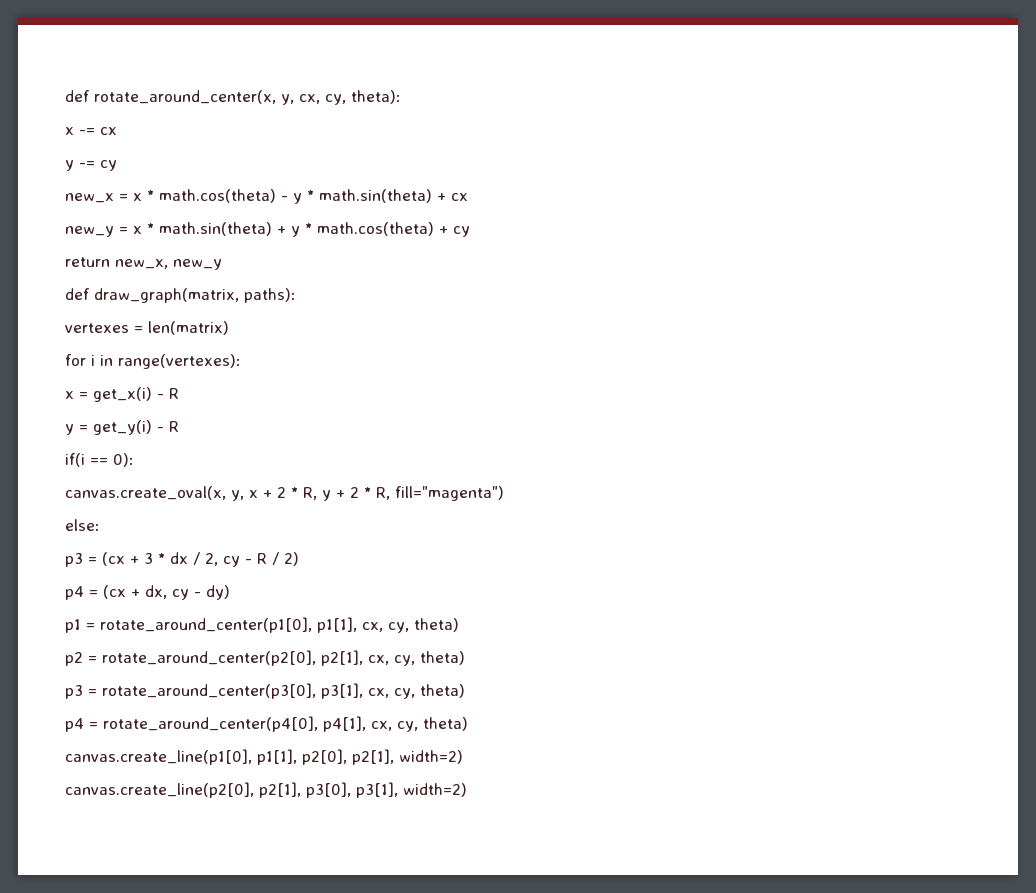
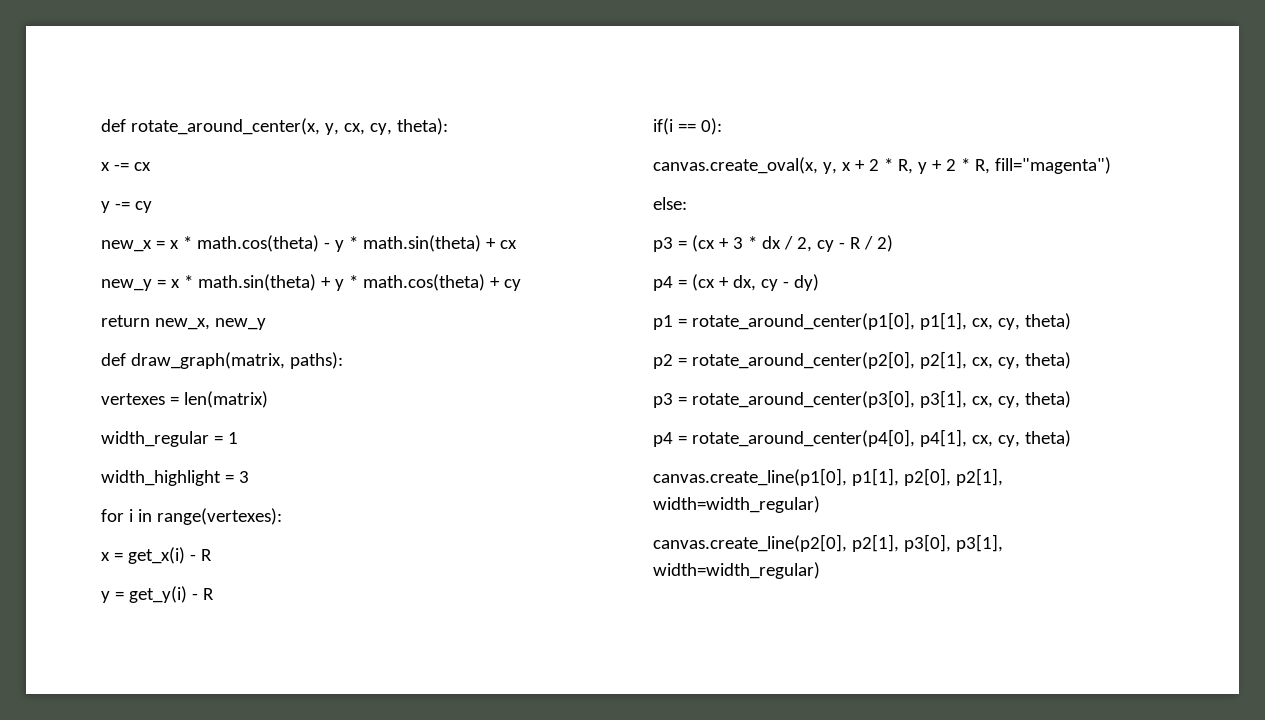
(229, 328) none -> [101,431,238,447] [101,470,249,486] // width_regular = 1 // width_highlight = 3
[399,750,463,764] width=2) -> [653,496,820,513] width=width_regular)
[403,783,467,797] width=2) -> [653,562,820,579] width=width_regular)

